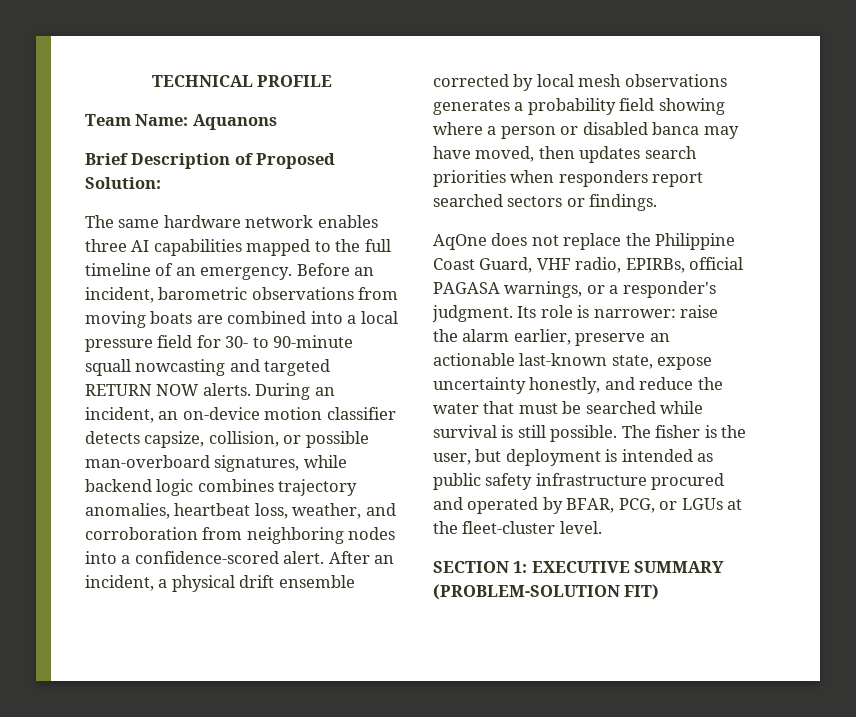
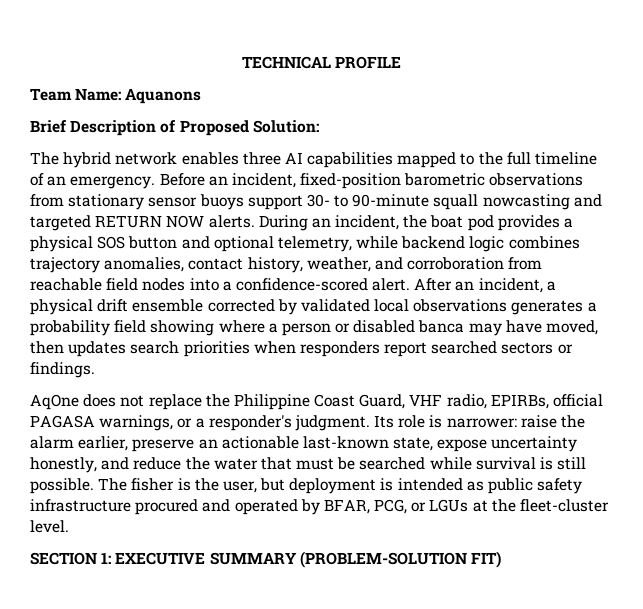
[118,215,241,228] same hardware -> [63,152,112,168] hybrid
(154, 295) none -> [300,173,402,189] fixed-position
[85,311,398,328] [85,335,221,352] moving boats are combined into a local pressure field for -> [68,194,303,210] stationary sensor buoys support
[158,407,396,420] [85,431,369,448] [85,455,300,472] an on-device motion classifier detects capsize, collision, or possible man-overboard signatures, -> [403,215,574,231] [30,236,352,252] the boat pod provides a physical SOS button and optional telemetry,
[174,503,288,519] heartbeat loss, -> [188,257,303,273] contact history,
[246,527,344,544] neighboring -> [30,278,139,291] reachable field
[536,74,622,87] local mesh -> [300,299,410,312] validated local

